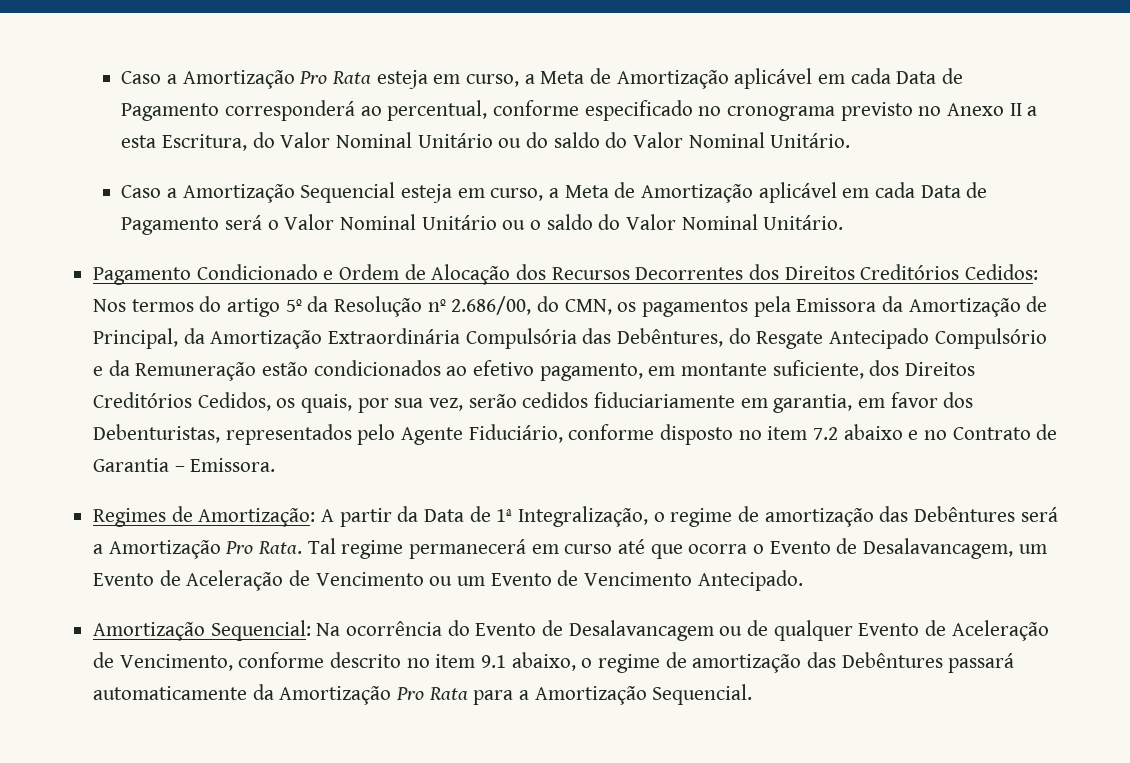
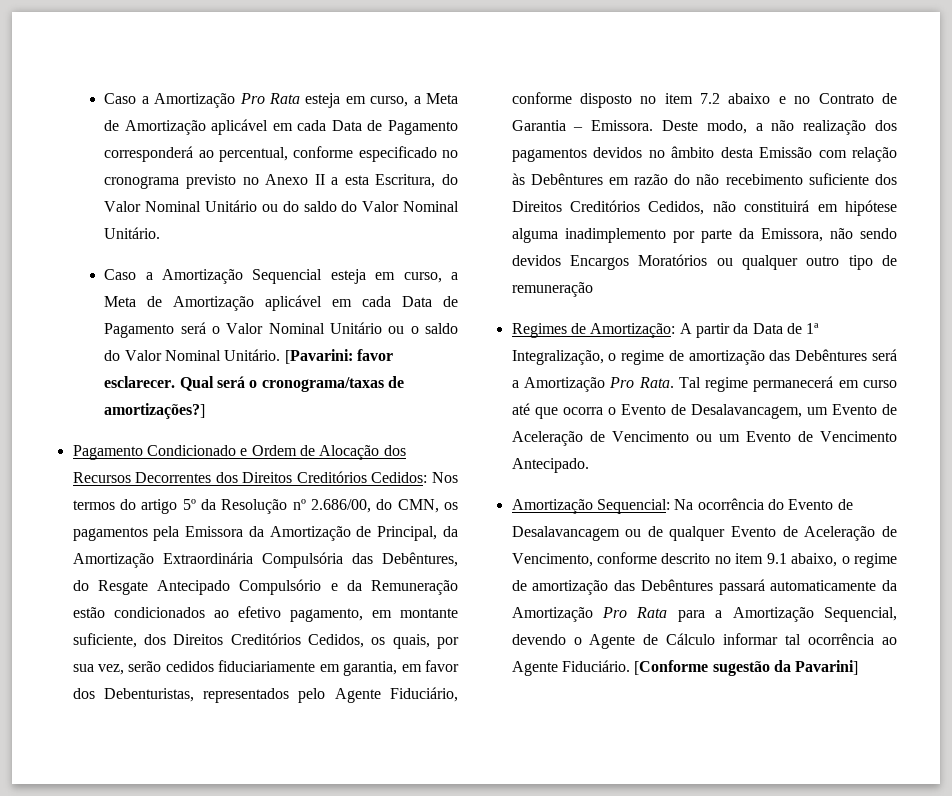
(844, 222) none -> [284,349,393,364] [104,376,404,392] [104,403,206,419] [Pavarini: favor esclarecer. Qual será o cronograma/taxas de amortizações?]
(276, 465) none -> [662,120,897,135] [511,146,897,162] [511,173,897,185] [511,200,897,216] [511,228,897,243] [511,254,897,270] [511,282,593,297] Deste modo, a não realização dos pagamentos devidos no âmbito desta Emissão com relação às Debêntures em razão do não recebimento suficiente dos Direitos Creditórios Cedidos, não constituirá em hipótese alguma inadimplemento por parte da Emissora, não sendo devidos Encargos Moratórios ou qualquer outro tipo de remuneração
[652,684,753,705] Sequencial. -> [824,607,897,622] [511,633,897,649] [511,660,859,676] Sequencial, devendo o Agente de Cálculo informar tal ocorrência ao Agente Fiduciário. [Conforme sugestão da Pavarini]

